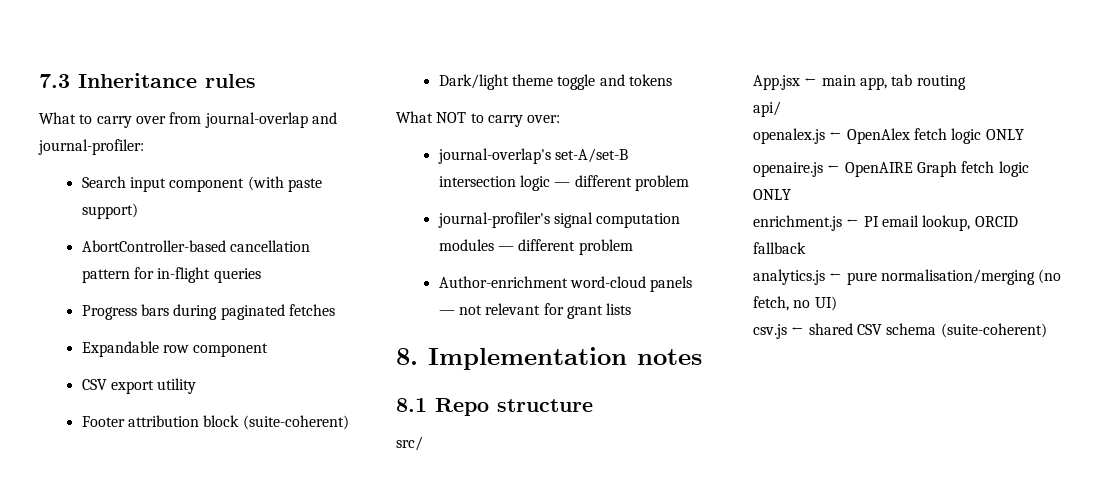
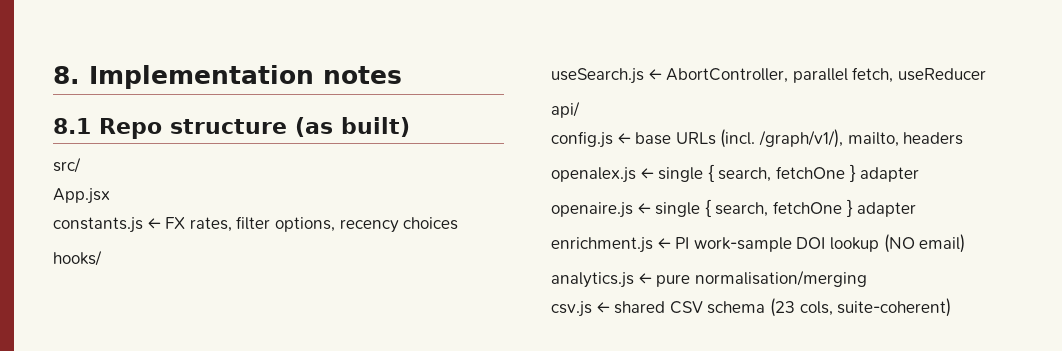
[39,73,256,88] [39,112,337,128] [38,139,144,155] [81,176,323,192] [81,203,138,219] [81,240,311,252] [81,267,261,283] [81,304,336,320] [81,341,269,357] [81,378,197,394] [81,415,349,430] [438,74,673,90] [396,111,561,127] [437,148,629,164] [438,175,690,191] [437,212,681,228] [438,239,633,255] [438,276,693,292] [438,303,632,319] 7.3 Inheritance rules // What to carry over from journal-overlap and journal-profiler: // Search input component (with paste support) // AbortController-based cancellation pattern for in-flight queries // Progress bars during paginated fetches // Expandable row component // CSV export utility // Footer attribution block (suite-coherent) // Dark/light theme toggle and tokens // What NOT to carry over: // journal-overlap's set-A/set-B intersection logic — different problem // journal-profiler's signal computation modules — different problem // Author-enrichment word-cloud panels — not relevant for grant lists // -> (53, 75) none
(593, 405) none -> [295,117,410,137] (as built)
[804,74,966,90] [753,101,781,117] [753,128,1024,144] [753,161,1029,177] [753,189,791,200] [753,215,1018,231] [753,242,806,254] ← main app, tab routing // api/ // openalex.js ← OpenAlex fetch logic ONLY // openaire.js ← OpenAIRE Graph fetch logic ONLY // enrichment.js ← PI email lookup, ORCID fallback -> [53,216,459,233] [53,250,102,266] [551,67,986,84] [551,101,580,118] [551,129,964,148] [551,164,920,183] [551,199,917,218] [551,234,966,253] // constants.js ← FX rates, filter options, recency choices // hooks/ // useSearch.js ← AbortController, parallel fetch, useReducer // api/ // config.js ← base URLs (incl. /graph/v1/), mailto, headers // openalex.js ← single { search, fetchOne } adapter // openaire.js ← single { search, fetchOne } adapter // enrichment.js ← PI work-sample DOI lookup (NO email)
[1038,269,1062,284] [753,296,837,311] (no fetch, no UI) -> (867, 278) none
[940,323,1047,338] (suite-coherent) -> [769,298,952,317] (23 cols, suite-coherent)

